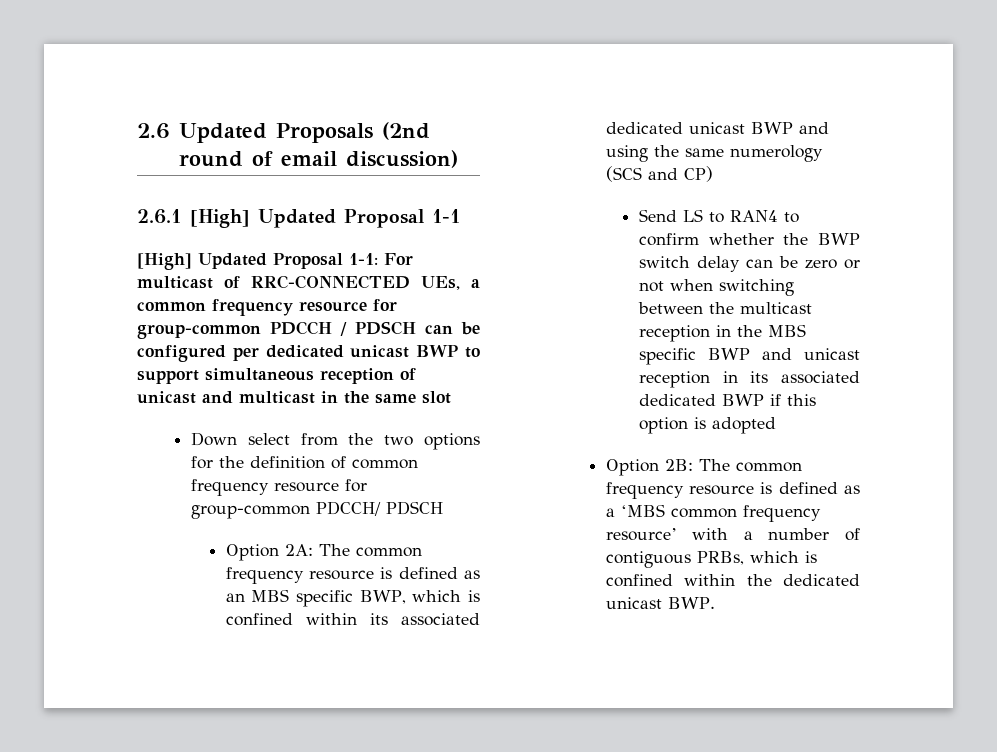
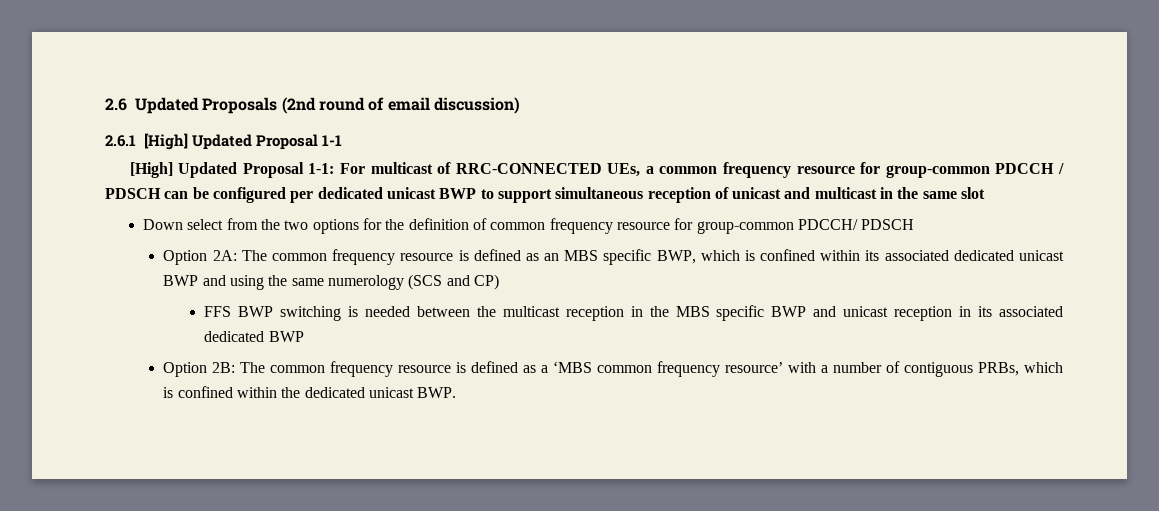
[639,209,800,223] [639,233,860,246] [639,256,860,272] [639,279,795,296] Send LS to RAN4 to confirm whether the BWP switch delay can be zero or not when switching -> [204,306,411,321] FFS BWP switching is needed
[770,394,817,406] [639,417,777,434] if this option is adopted -> (304, 336) none

